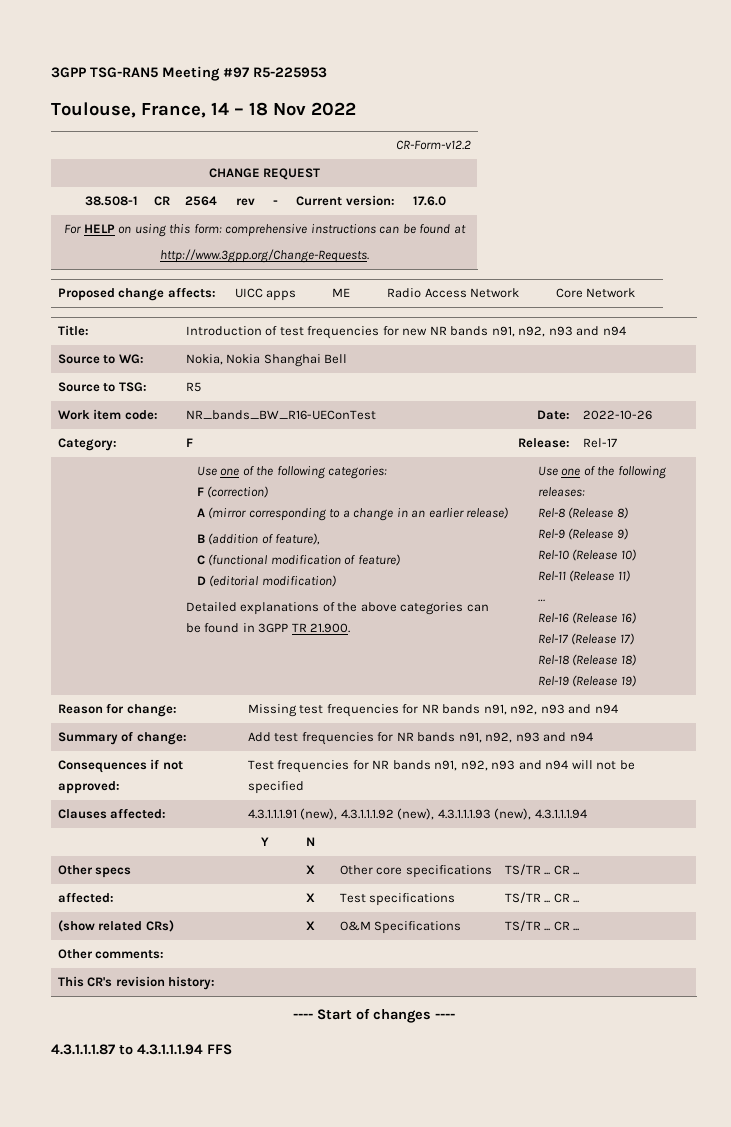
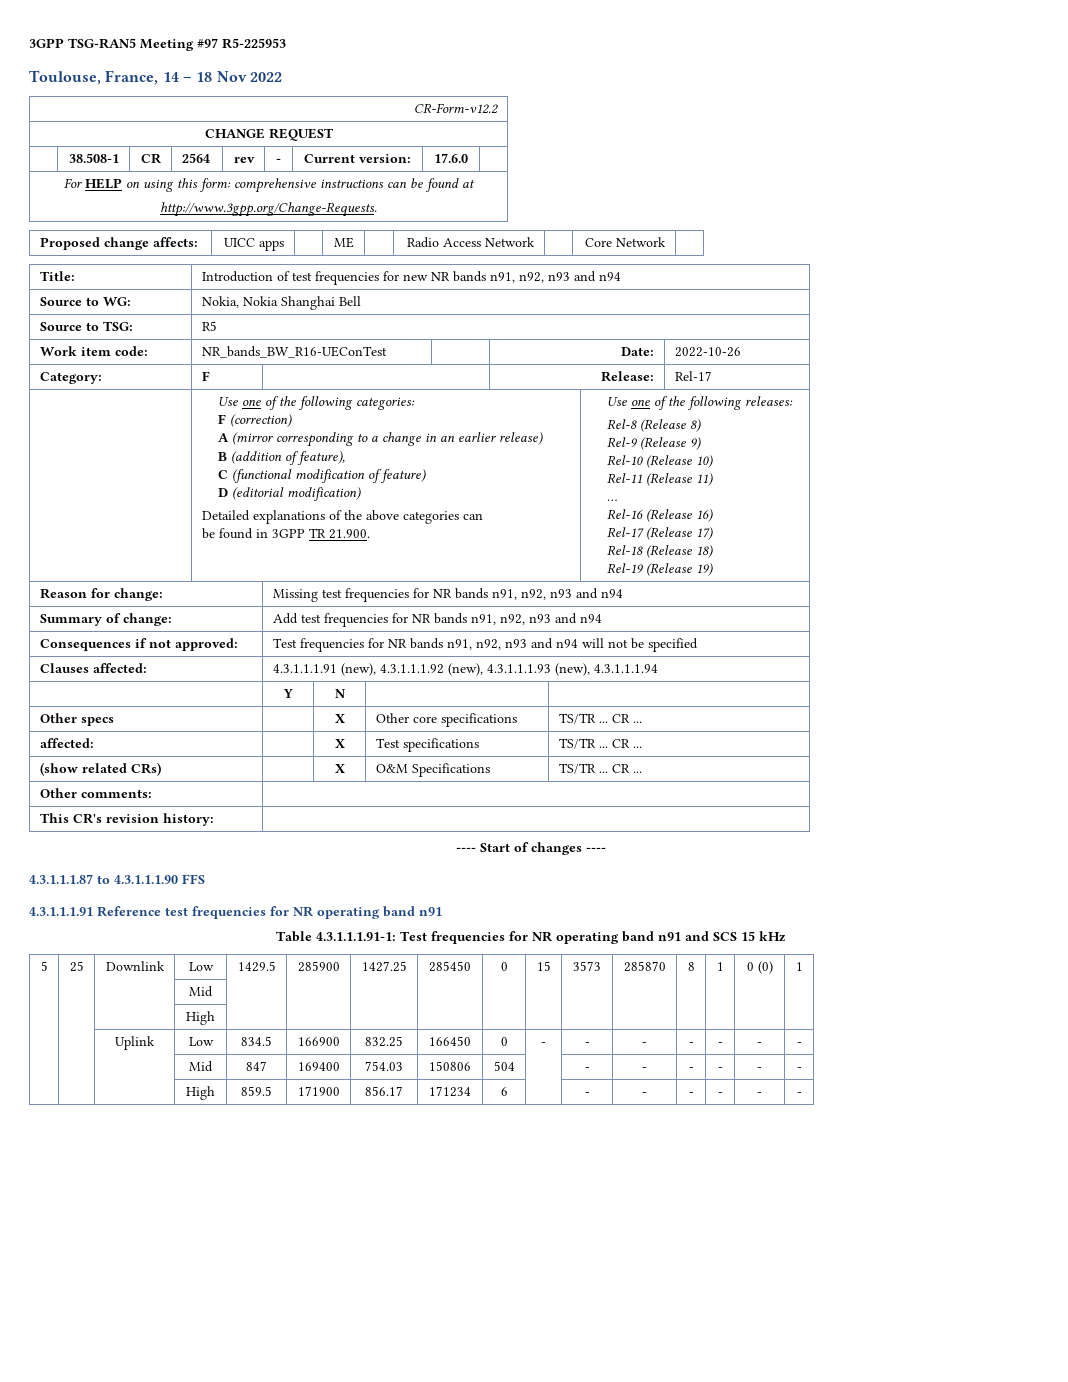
[137,1044,203,1055] 4.3.1.1.1.94 -> [114,875,178,884] 4.3.1.1.1.90
(232, 1049) none -> [29,906,442,919] [276,931,785,944] [40,961,48,971] [69,961,84,972] [105,961,165,971] [188,962,214,971] [237,961,276,972] [297,961,340,972] [361,961,407,972] [429,961,471,972] [500,962,508,971] [536,961,551,971] [573,961,601,971] [623,961,666,972] [687,962,695,971] [716,962,724,971] [746,961,773,974] [795,962,803,971] [189,986,213,997] [186,1011,215,1025] [115,1036,155,1050] [188,1037,214,1046] [241,1036,272,1046] [297,1037,340,1046] [365,1036,403,1047] [429,1036,471,1046] [500,1037,508,1046] [541,1042,546,1046] [584,1042,590,1046] [642,1042,647,1046] [688,1042,694,1046] [717,1042,723,1046] [757,1042,762,1046] [796,1042,802,1046] [189,1061,213,1072] [246,1061,267,1071] [297,1062,340,1071] [365,1061,403,1071] [429,1061,471,1071] [493,1061,515,1071] [584,1067,590,1071] [642,1067,647,1071] [688,1067,694,1071] [717,1067,723,1071] [757,1067,762,1071] [796,1067,802,1071] [186,1086,215,1100] [241,1086,272,1096] [297,1086,340,1096] [365,1086,403,1096] [429,1086,471,1097] [500,1087,508,1096] [584,1092,590,1096] [642,1092,647,1096] [688,1092,694,1096] [717,1092,723,1096] [757,1092,762,1096] [796,1092,802,1096] // 4.3.1.1.1.91 Reference test frequencies for NR operating band n91 // Table 4.3.1.1.1.91-1: Test frequencies for NR operating band n91 and SCS 15 kHz // 5 | 25 | Downlink | Low | 1429.5 | 285900 | 1427.25 | 285450 | 0 | 15 | 3573 | 285870 | 8 | 1 | 0 (0) | 1 // | | | Mid | | | | | | | | | | | | // | | | High | | | | | | | | | | | | // | | Uplink | Low | 834.5 | 166900 | 832.25 | 166450 | 0 | - | - | - | - | - | - | - // | | | Mid | 847 | 169400 | 754.03 | 150806 | 504 | | - | - | - | - | - | - // | | | High | 859.5 | 171900 | 856.17 | 171234 | 6 | | - | - | - | - | - | -

